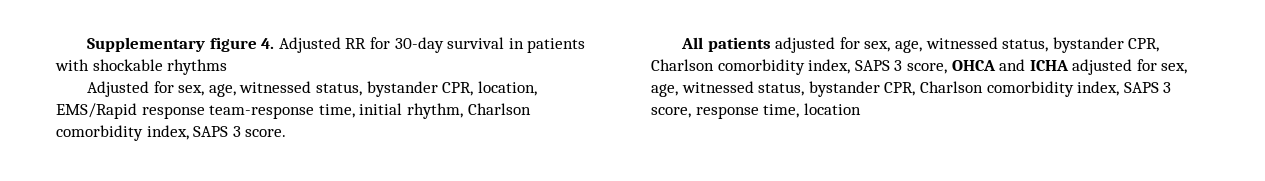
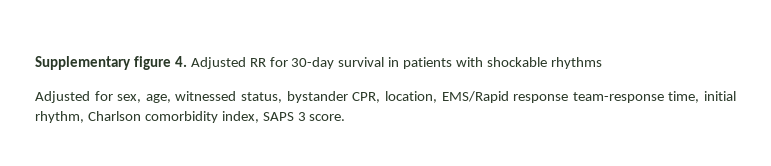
[681,37,1160,53] [651,59,1188,75] [651,81,1172,97] [651,103,861,119] // All patients adjusted for sex, age, witnessed status, bystander CPR, Charlson comorbidity index, SAPS 3 score, OHCA and ICHA adjusted for sex, age, witnessed status, bystander CPR, Charlson comorbidity index, SAPS 3 score, response time, location -> (346, 117) none

